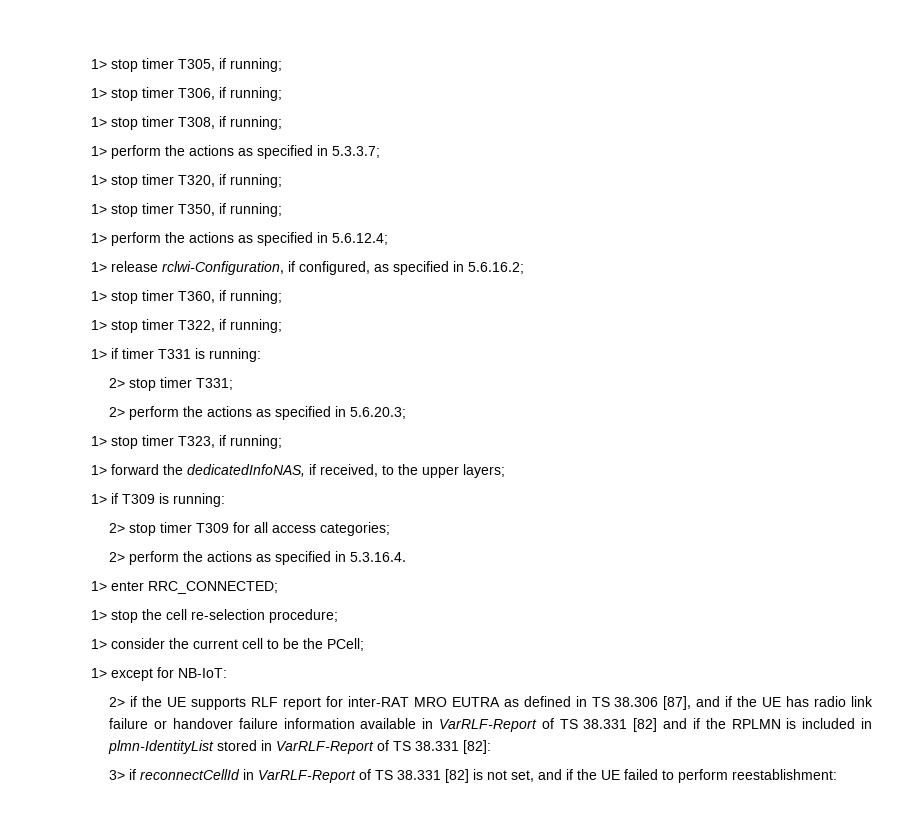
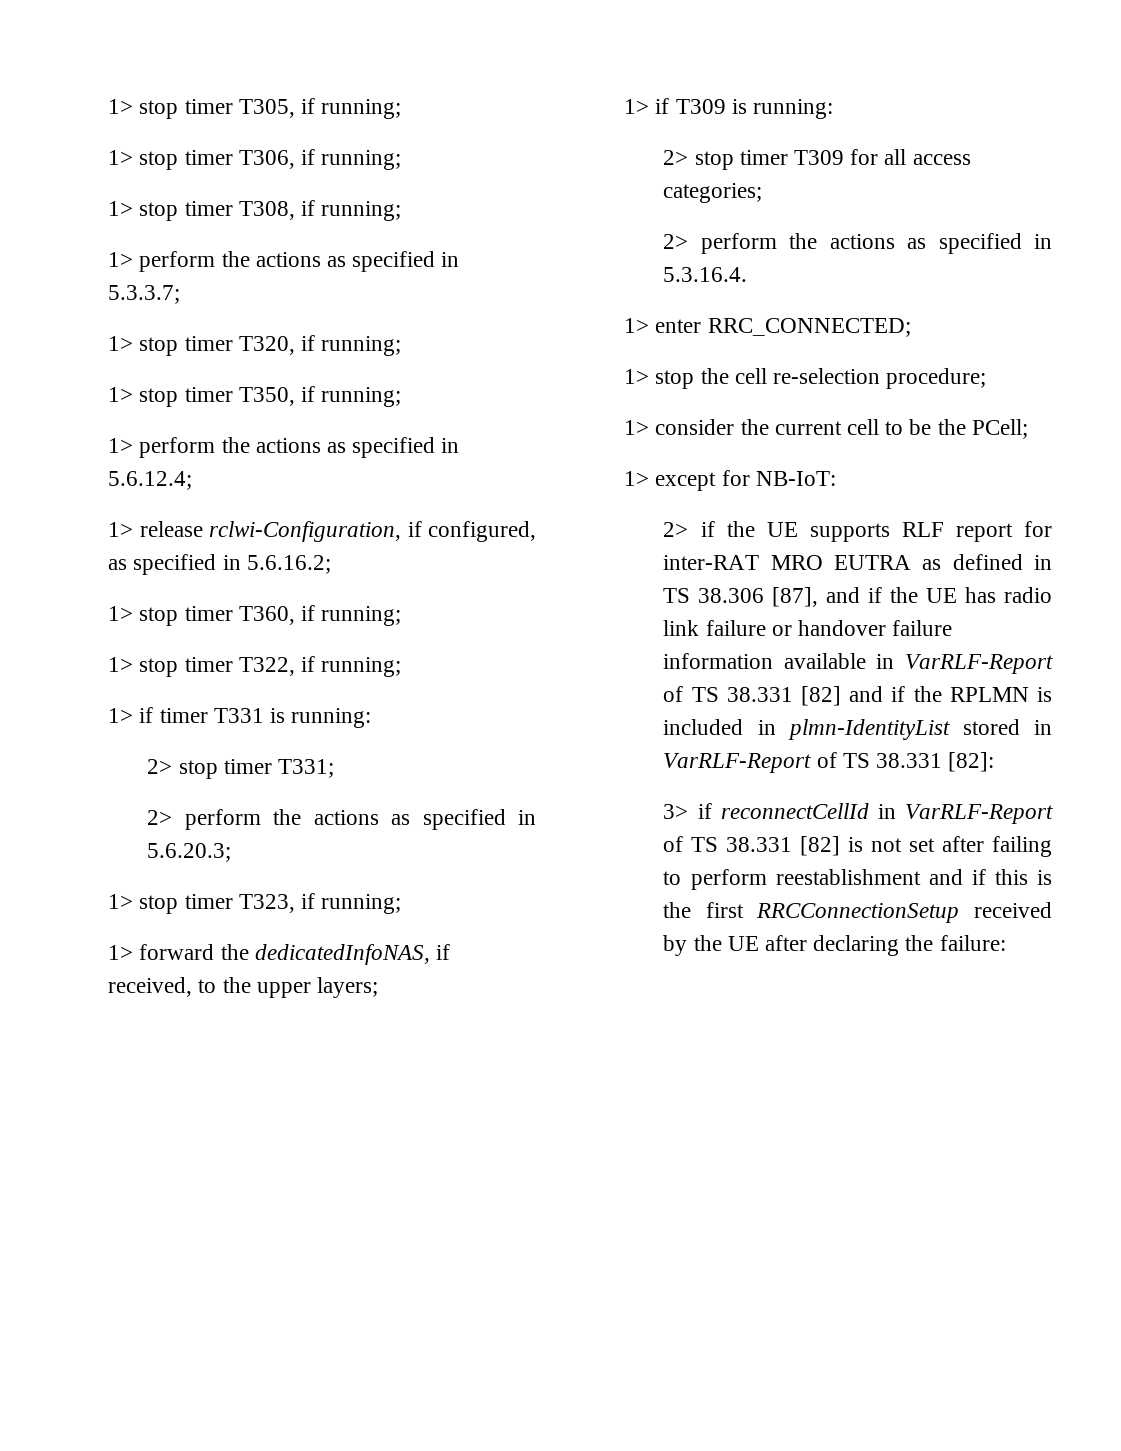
[511,769,838,783] set, and if the UE failed to perform reestablishment: -> [909,836,1052,857] [663,869,1052,890] [663,902,1052,923] [663,935,1006,956] set after failing to perform reestablishment and if this is the first RRCConnectionSetup received by the UE after declaring the failure:

